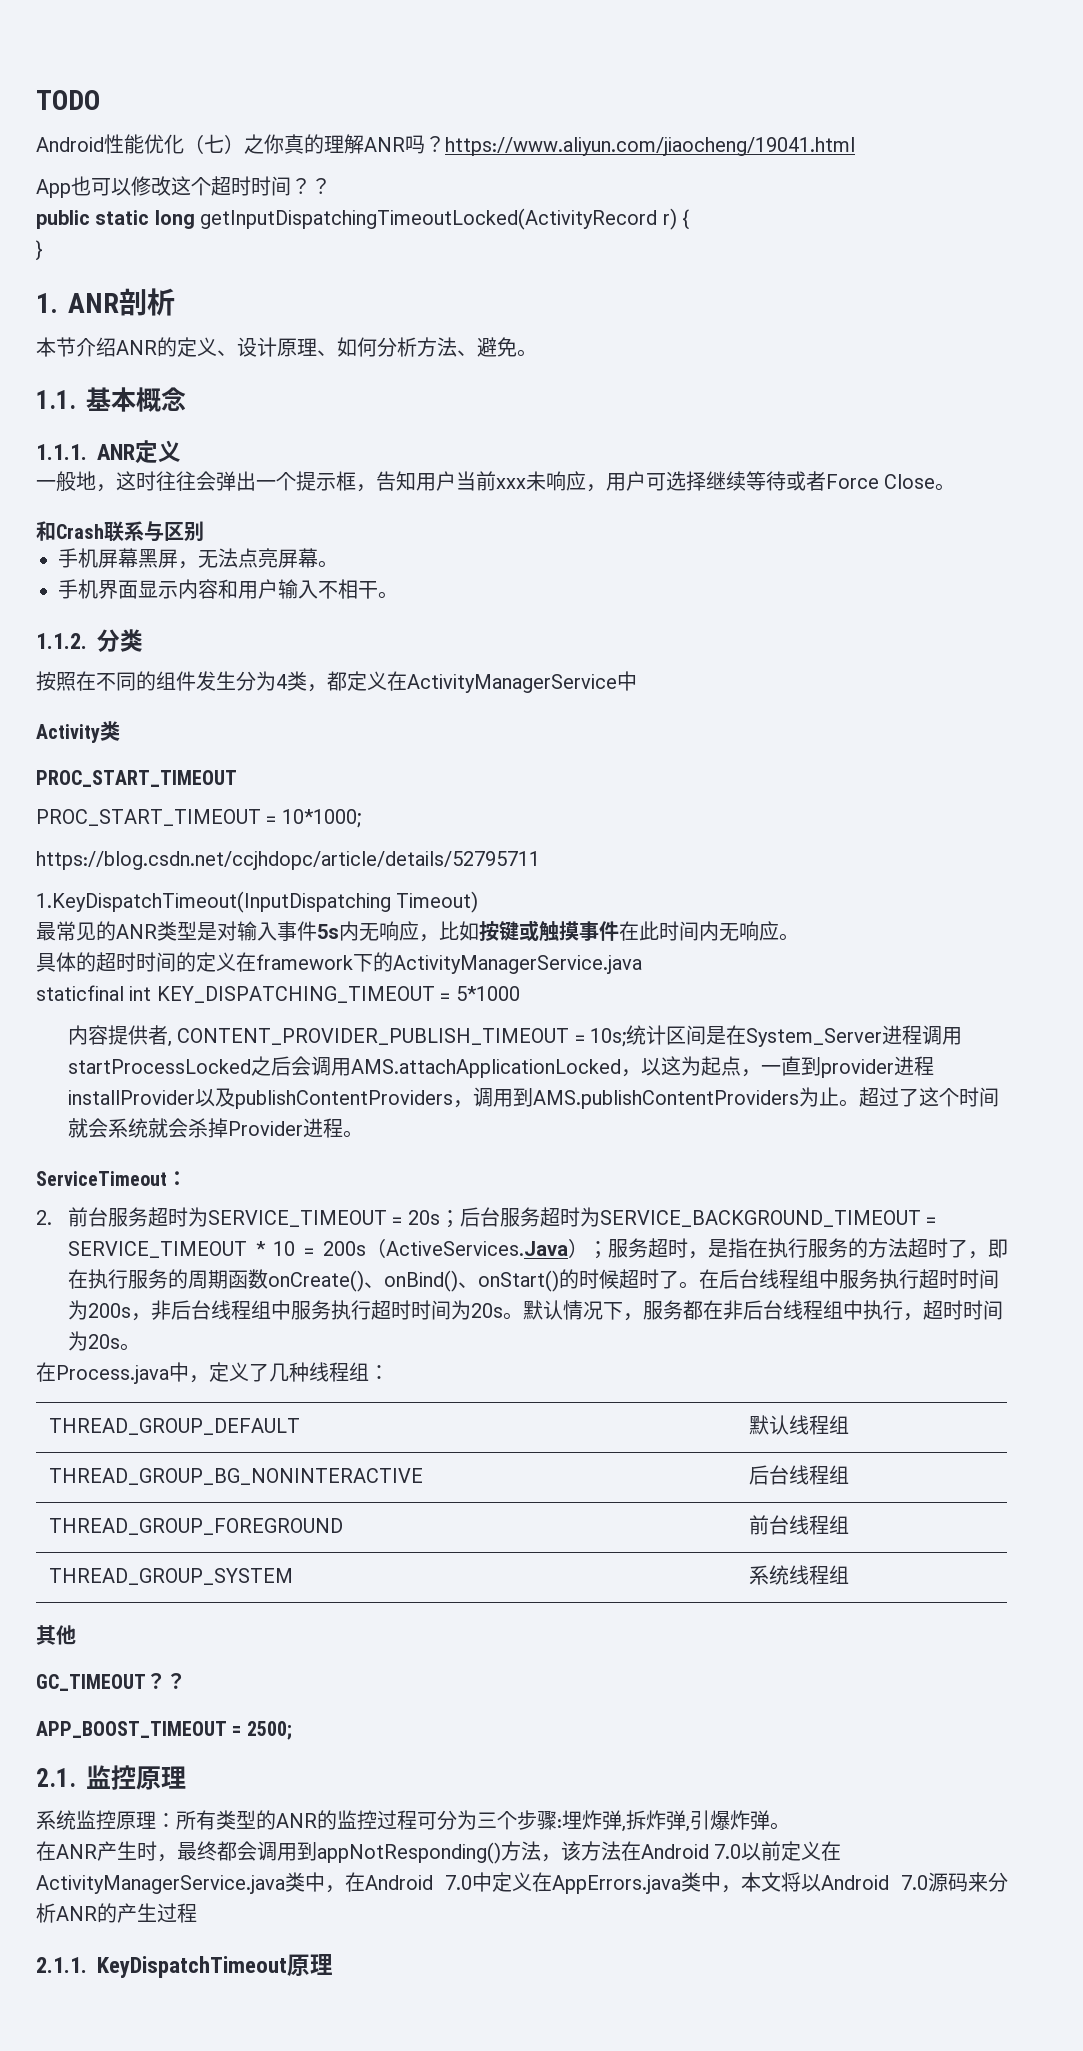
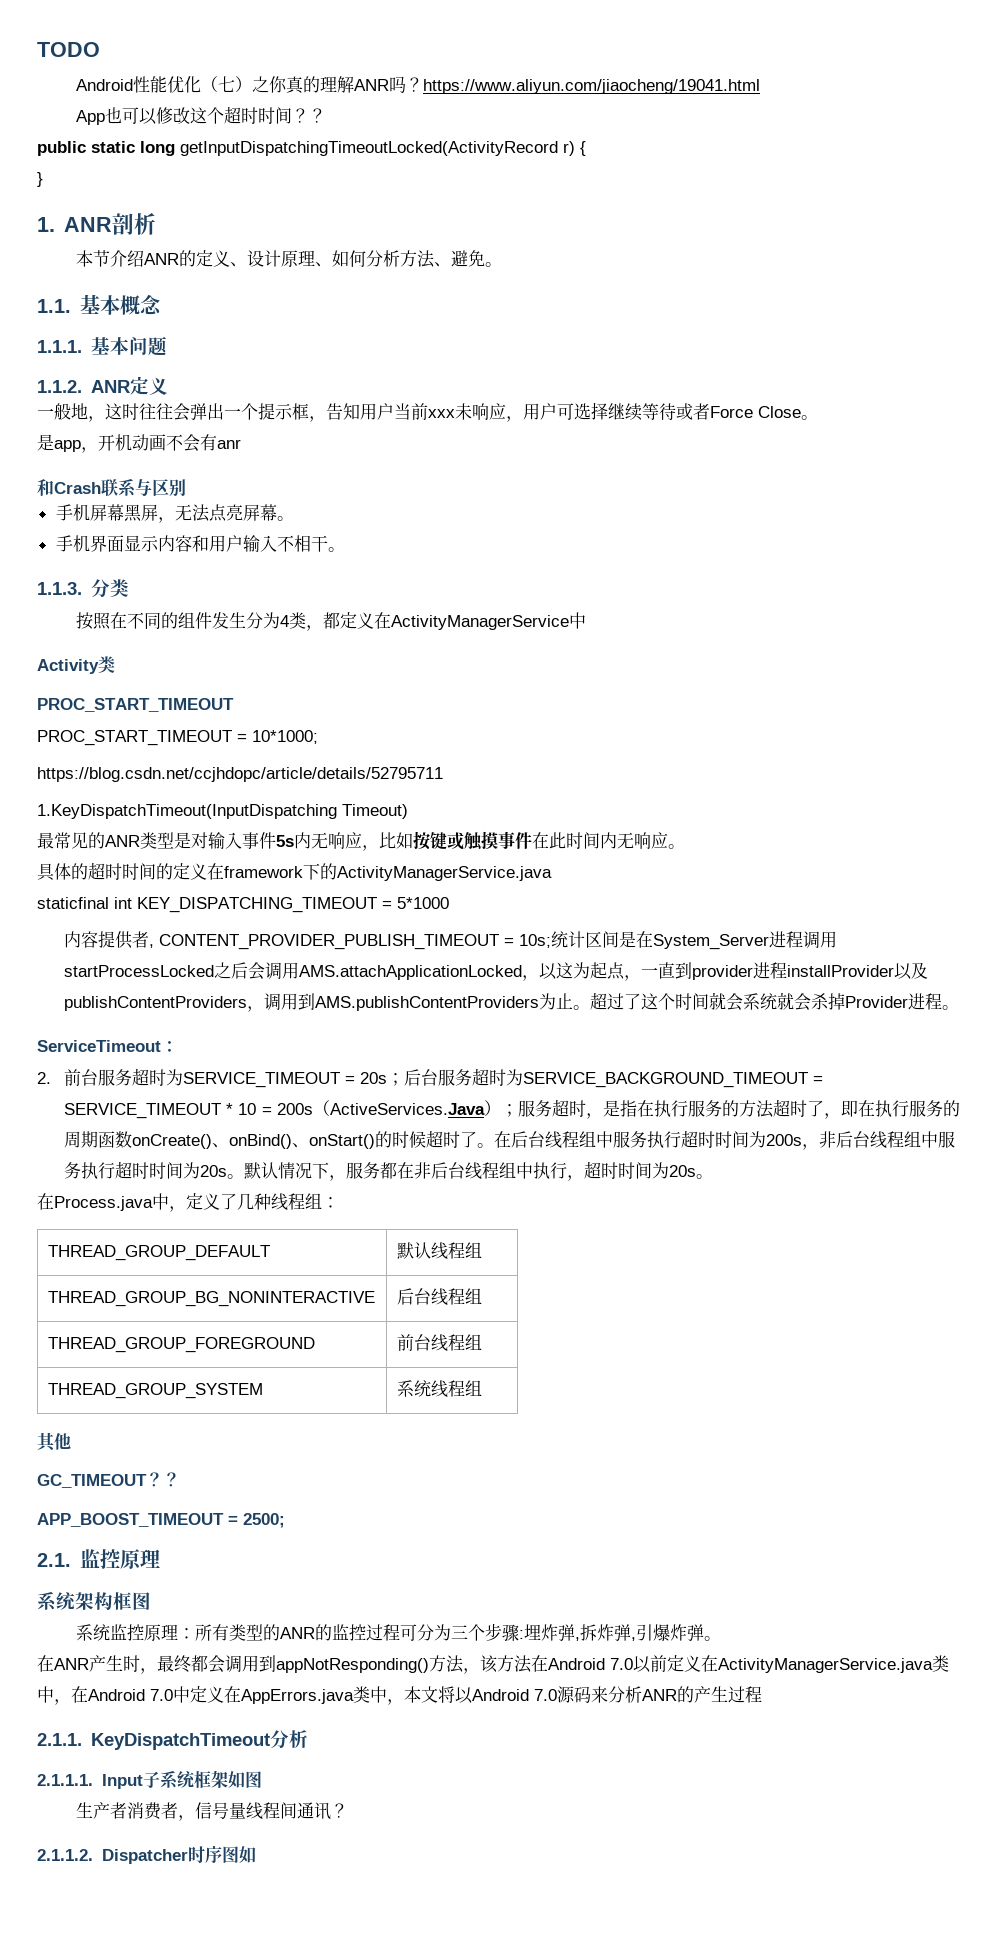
(87, 452) none -> [90,336,167,356] [37,380,82,393] 基本问题 // 1.1.2.
(956, 487) none -> [37,434,241,453] // 是app，开机动画不会有anr
[36,633,87,649] 1.1.2. -> [37,582,82,595] 1.1.3.
(186, 1777) none -> [37,1591,151,1611] // 系统架构框图
[287,1954,333,1976] 原理 -> [269,1730,308,1749] [37,1770,262,1789] [75,1802,348,1821] [37,1846,256,1864] 分析 // 2.1.1.1. Input子系统框架如图 // 生产者消费者，信号量线程间通讯？ // 2.1.1.2. Dispatcher时序图如

